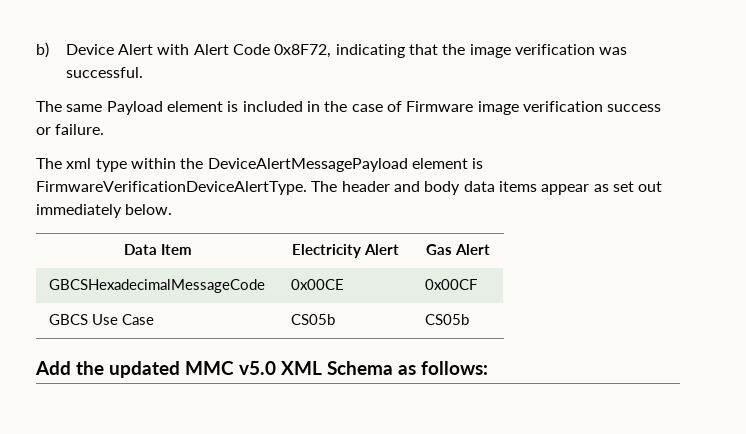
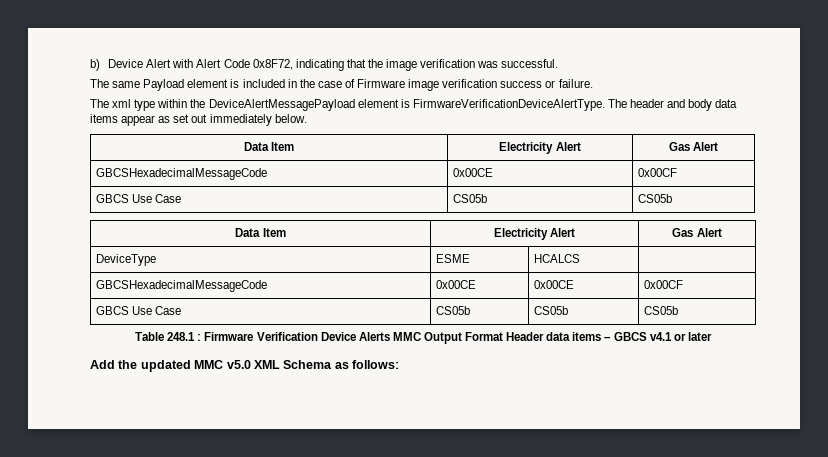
(469, 319) none -> [235,228,286,237] [493,228,576,240] [672,228,722,237] [96,254,157,266] [436,254,471,263] [534,254,581,263] [96,280,268,292] [436,280,477,289] [534,280,575,289] [644,280,684,289] [96,306,182,315] [436,306,471,315] [534,306,569,315] [644,306,679,315] [135,332,712,344] // Data Item | Electricity Alert | Gas Alert // DeviceType | ESME | HCALCS | // GBCSHexadecimalMessageCode | 0x00CE | 0x00CE | 0x00CF // GBCS Use Case | CS05b | CS05b | CS05b // Table 248.1 : Firmware Verification Device Alerts MMC Output Format Header data items – GBCS v4.1 or later

